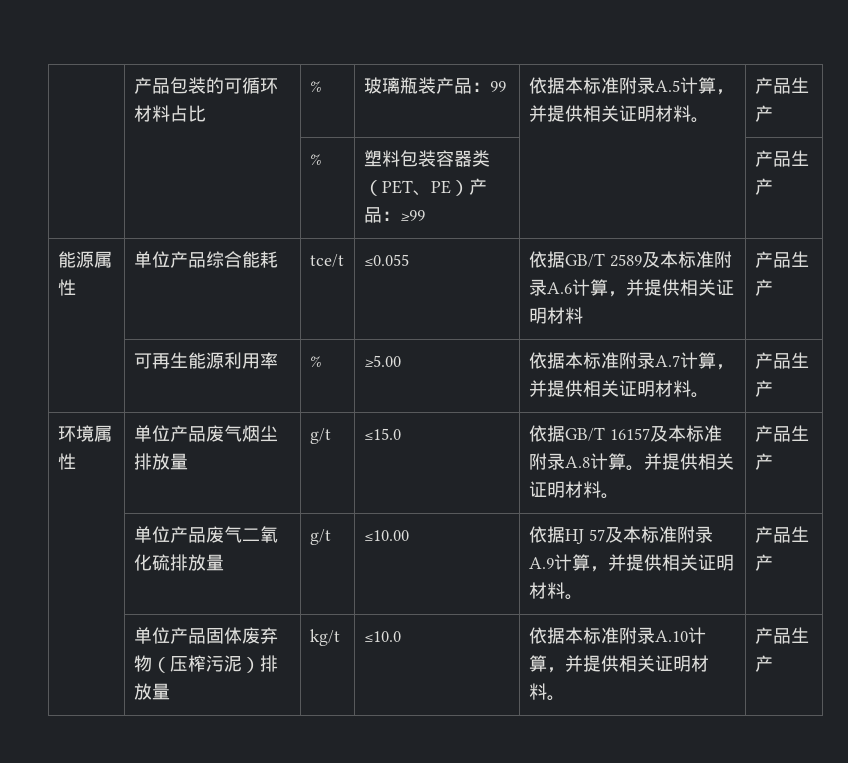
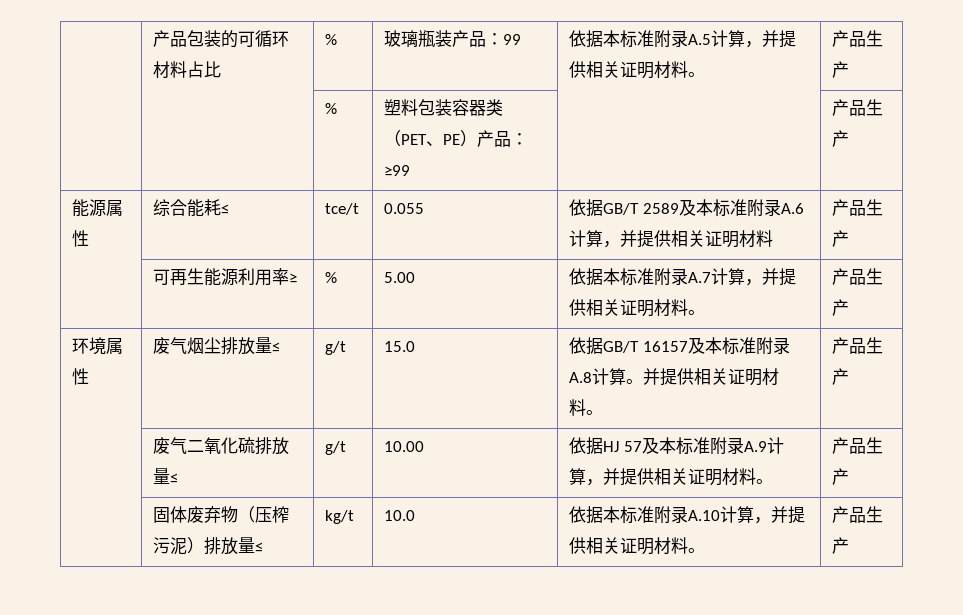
[133,251,206,268] 单位产品 -> (90, 238) none
(278, 259) none -> [221,204,230,214] ≤
[363,254,409,266] ≤0.055 -> [384,203,425,214] 0.055
[309,356,321,367] [363,355,401,367] | % | ≥5.00 -> [289,273,298,283] [325,272,338,283] [384,272,416,283] ≥ | % | 5.00
[133,425,206,442] 单位产品 -> (90, 376) none
[309,428,331,444] [363,428,401,440] | g/t | ≤15.0 -> [272,342,281,352] [325,341,347,355] [384,341,416,352] ≤ | g/t | 15.0
[133,526,206,543] 单位产品 -> (850, 376) none
[309,529,331,545] [363,530,409,541] | g/t | ≤10.00 -> [170,473,179,483] [325,441,347,455] [384,441,425,452] ≤ | g/t | 10.00
[133,627,206,644] 单位产品 -> (850, 476) none
(170, 691) none -> [255,542,264,552] ≤
[363,631,401,642] ≤10.0 -> [384,510,416,521] 10.0

